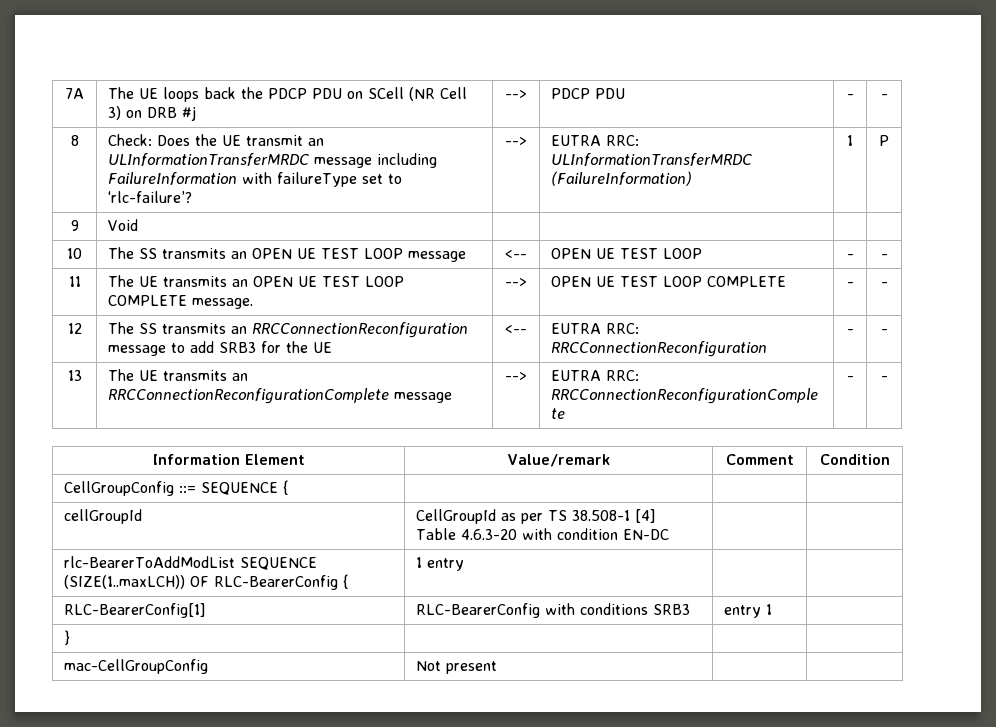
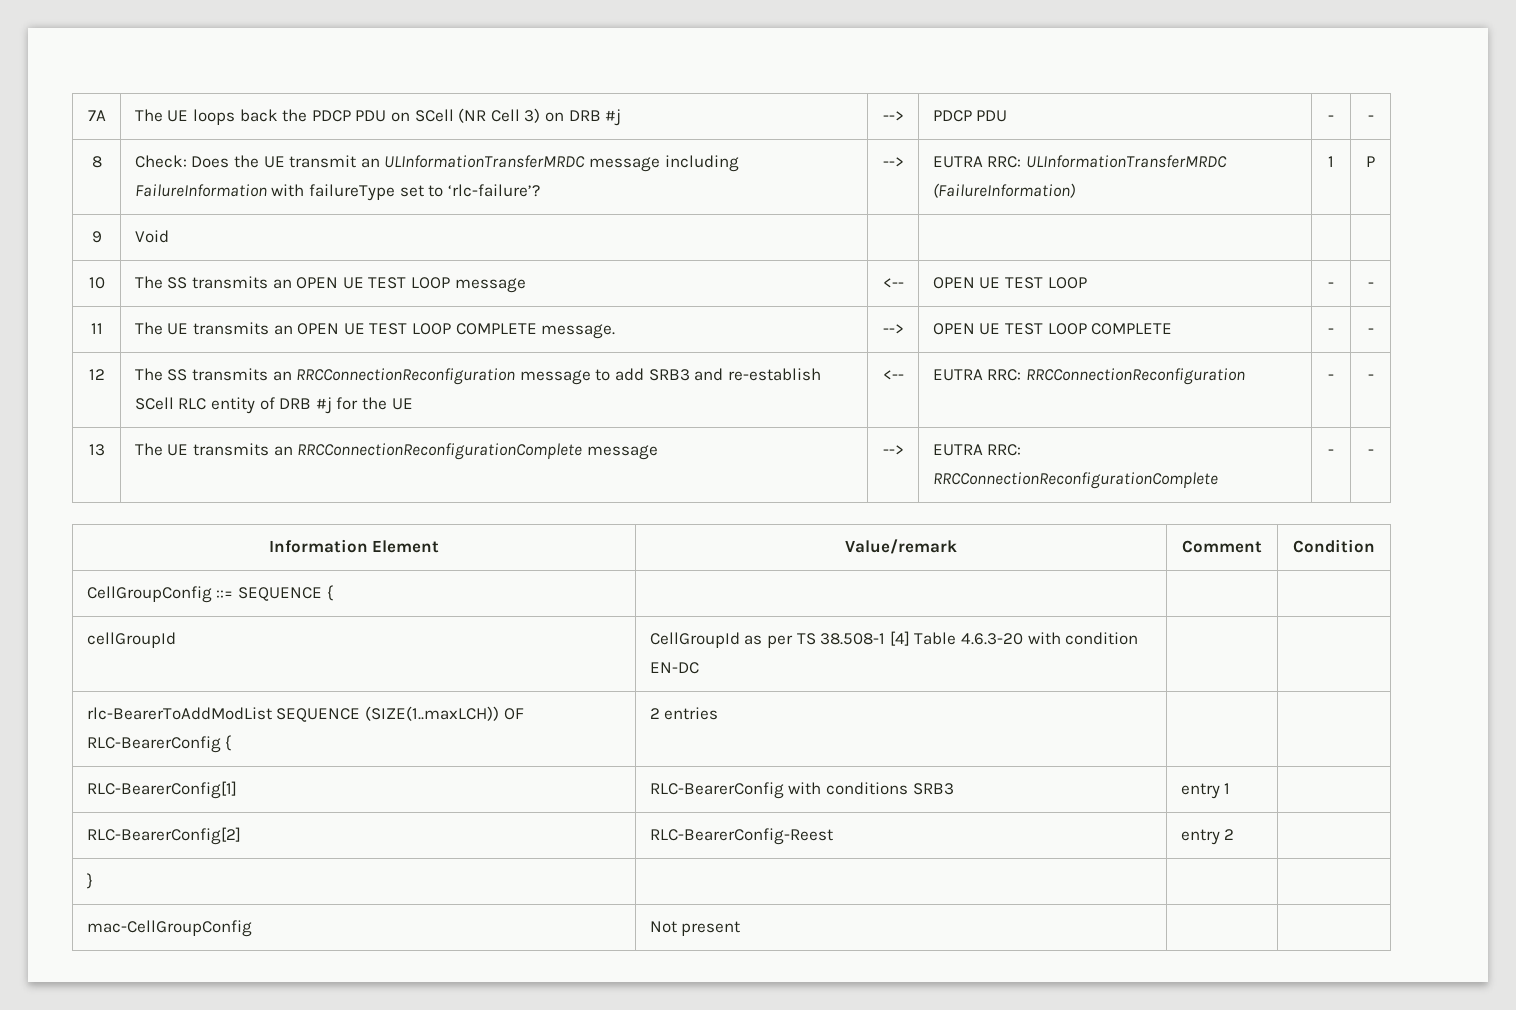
(257, 347) none -> [694,368,821,381] [134,397,332,414] and re-establish SCell RLC entity of DRB #j
[416,557,465,571] 1 entry -> [649,707,719,720] 2 entries
(773, 609) none -> [86,827,241,845] [649,828,833,845] [1180,829,1235,845] // RLC-BearerConfig[2] | RLC-BearerConfig-Reest | entry 2 |

